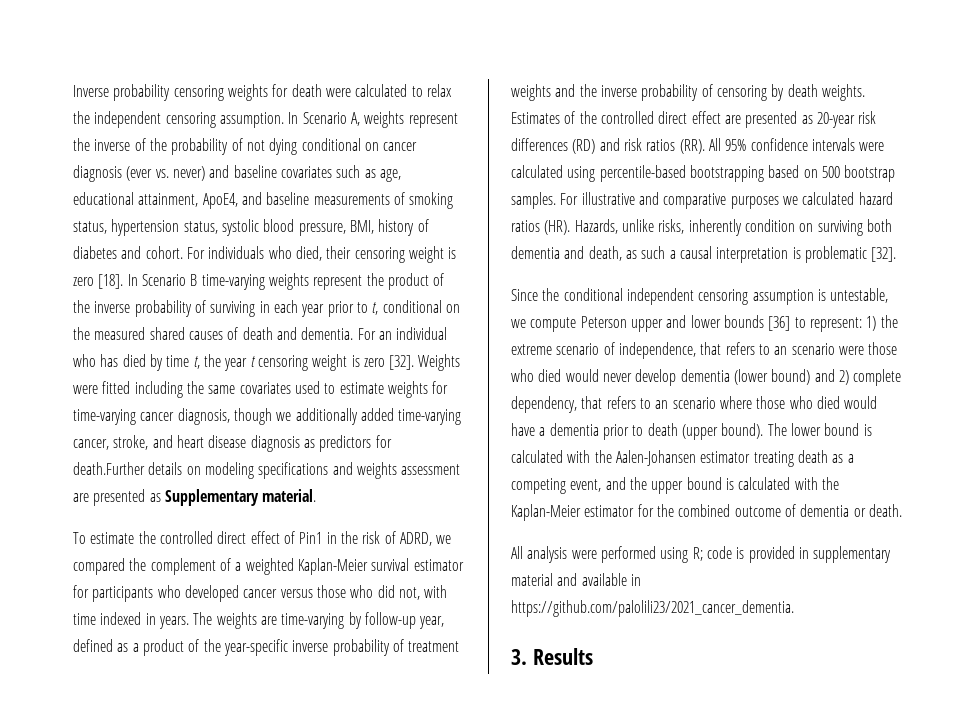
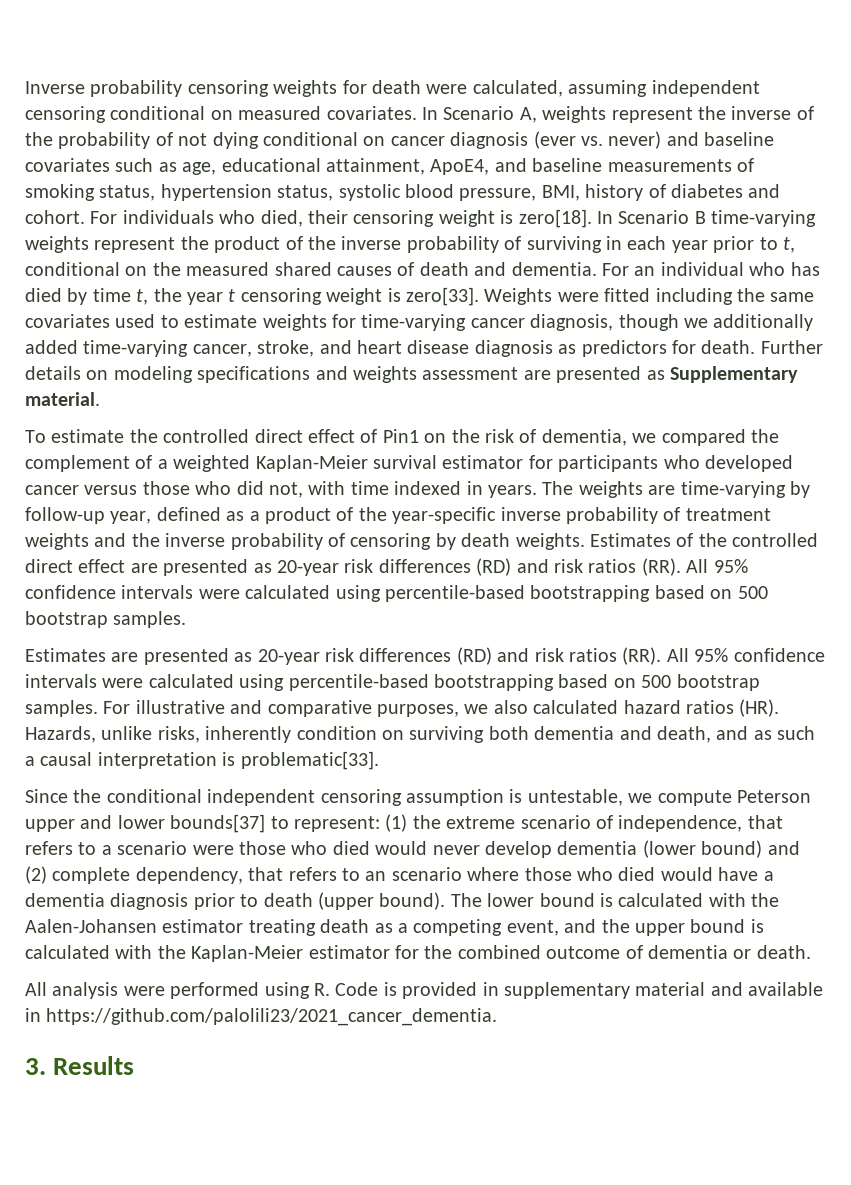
[355,84,452,97] [73,111,284,128] calculated to relax the independent censoring assumption. -> [472,80,760,97] [25,106,417,123] calculated, assuming independent censoring conditional on measured covariates.
[73,274,124,289] zero [18]. -> [518,209,592,228] zero[18].
[363,355,415,370] zero [32]. -> [405,287,479,306] zero[33].
[73,462,145,475] death.Further -> [701,340,823,354] death. Further
[326,532,337,544] in -> [424,433,447,443] on
[399,532,432,546] ADRD, -> [541,429,627,446] dementia,
(556, 200) none -> [25,647,825,665] [25,674,760,691] [25,700,98,717] // Estimates are presented as 20-year risk differences (RD) and risk ratios (RR). All 95% confidence intervals were calculated using percentile-based bootstrapping based on 500 bootstrap samples.
[730,196,798,209] purposes we -> [377,700,528,717] purposes, we also
(622, 253) none -> [716,726,749,740] and
[804,246,897,263] problematic [32]. -> [240,751,379,770] problematic[33].
[723,315,791,331] bounds [36] -> [170,814,266,833] bounds[37]
[866,316,877,331] 1) -> [385,814,408,832] (1)
[774,346,788,355] an -> [101,845,112,855] a
[838,370,849,385] 2) -> [25,866,47,884] (2)
(599, 429) none -> [110,893,189,910] diagnosis
[692,546,732,561] R; code -> [314,982,379,996] R. Code

